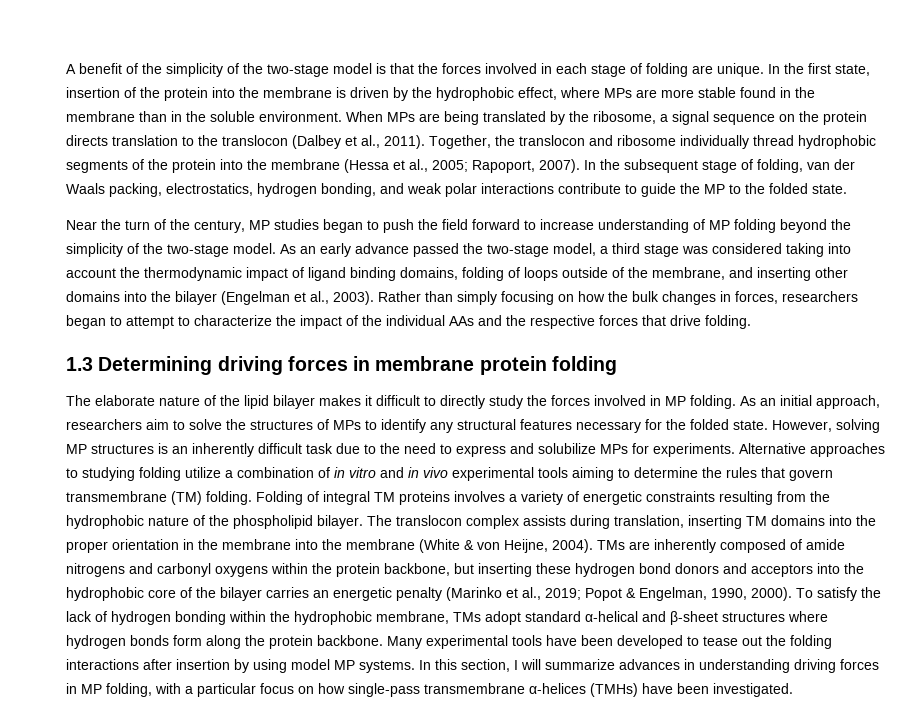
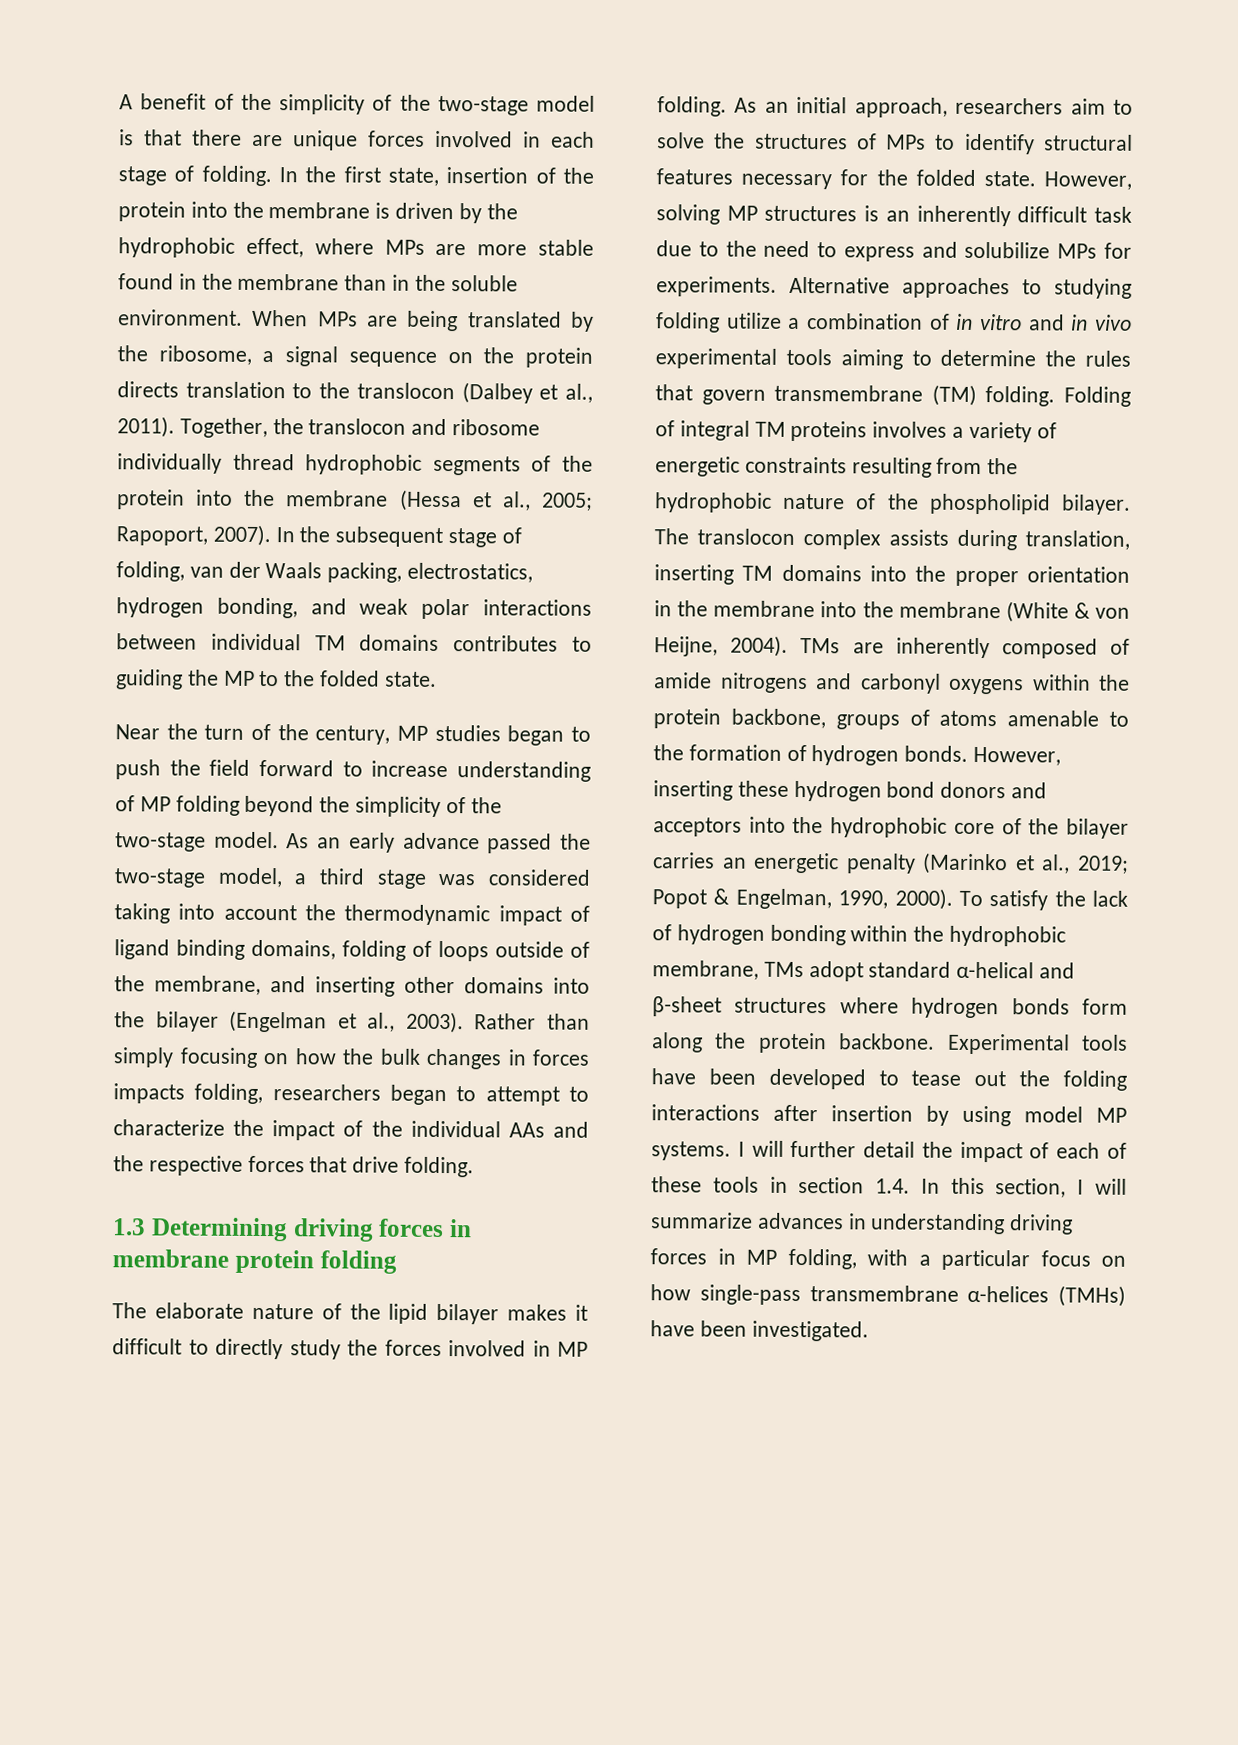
[418,63,438,74] the -> [192,129,358,151] there are unique
[646,63,764,77] folding are unique. -> [201,165,272,187] folding.
[558,183,676,197] contribute to guide -> [116,633,592,652] [116,669,183,690] between individual TM domains contributes to guiding
[735,291,778,304] forces, -> [532,1049,590,1066] [113,1083,264,1105] forces impacts folding,
[430,422,453,433] any -> (1035, 144) none
[454,563,474,574] but -> [835,709,1129,730] [653,744,1062,766] groups of atoms amenable to the formation of hydrogen bonds. However,
[387,635,508,649] Many experimental -> [946,1033,1070,1055] Experimental
(415, 666) none -> [737,1140,1127,1163] [651,1176,911,1194] I will further detail the impact of each of these tools in section 1.4.

